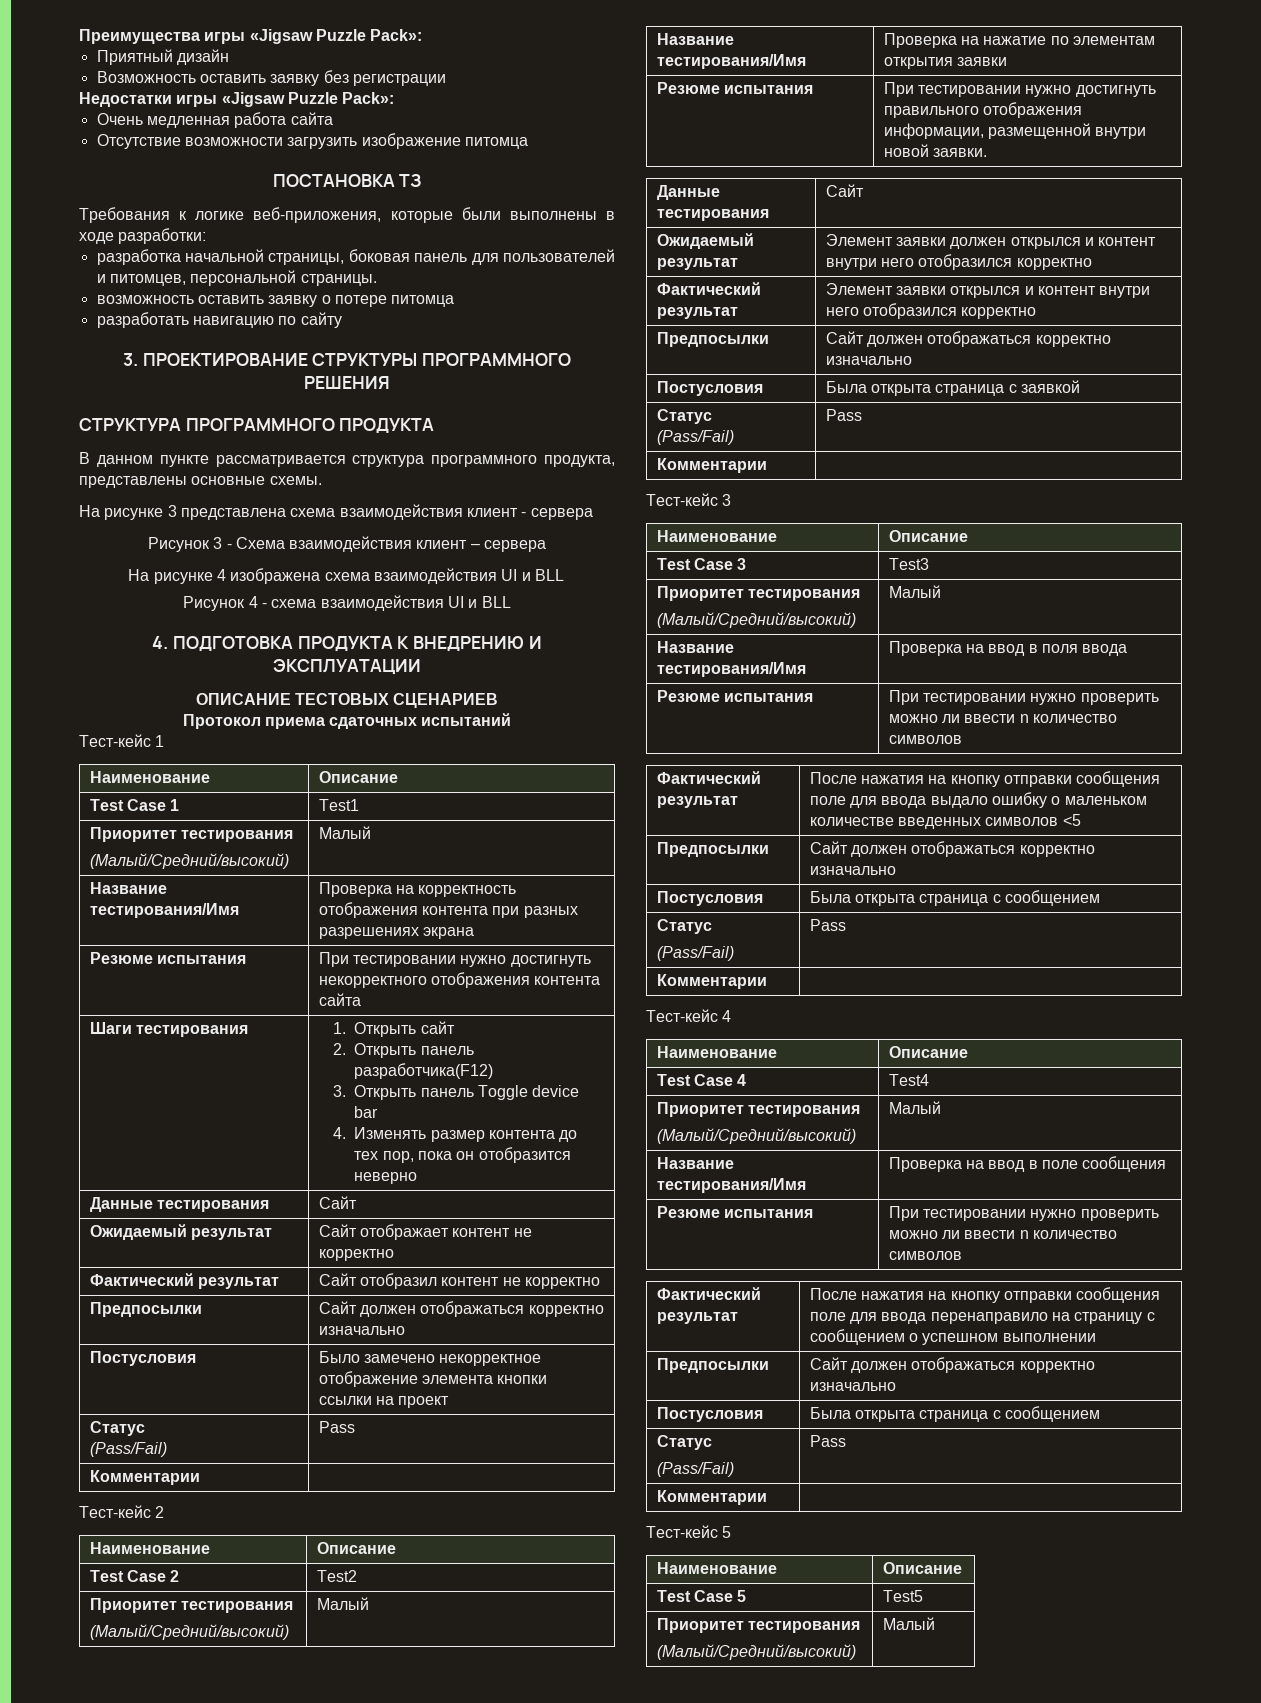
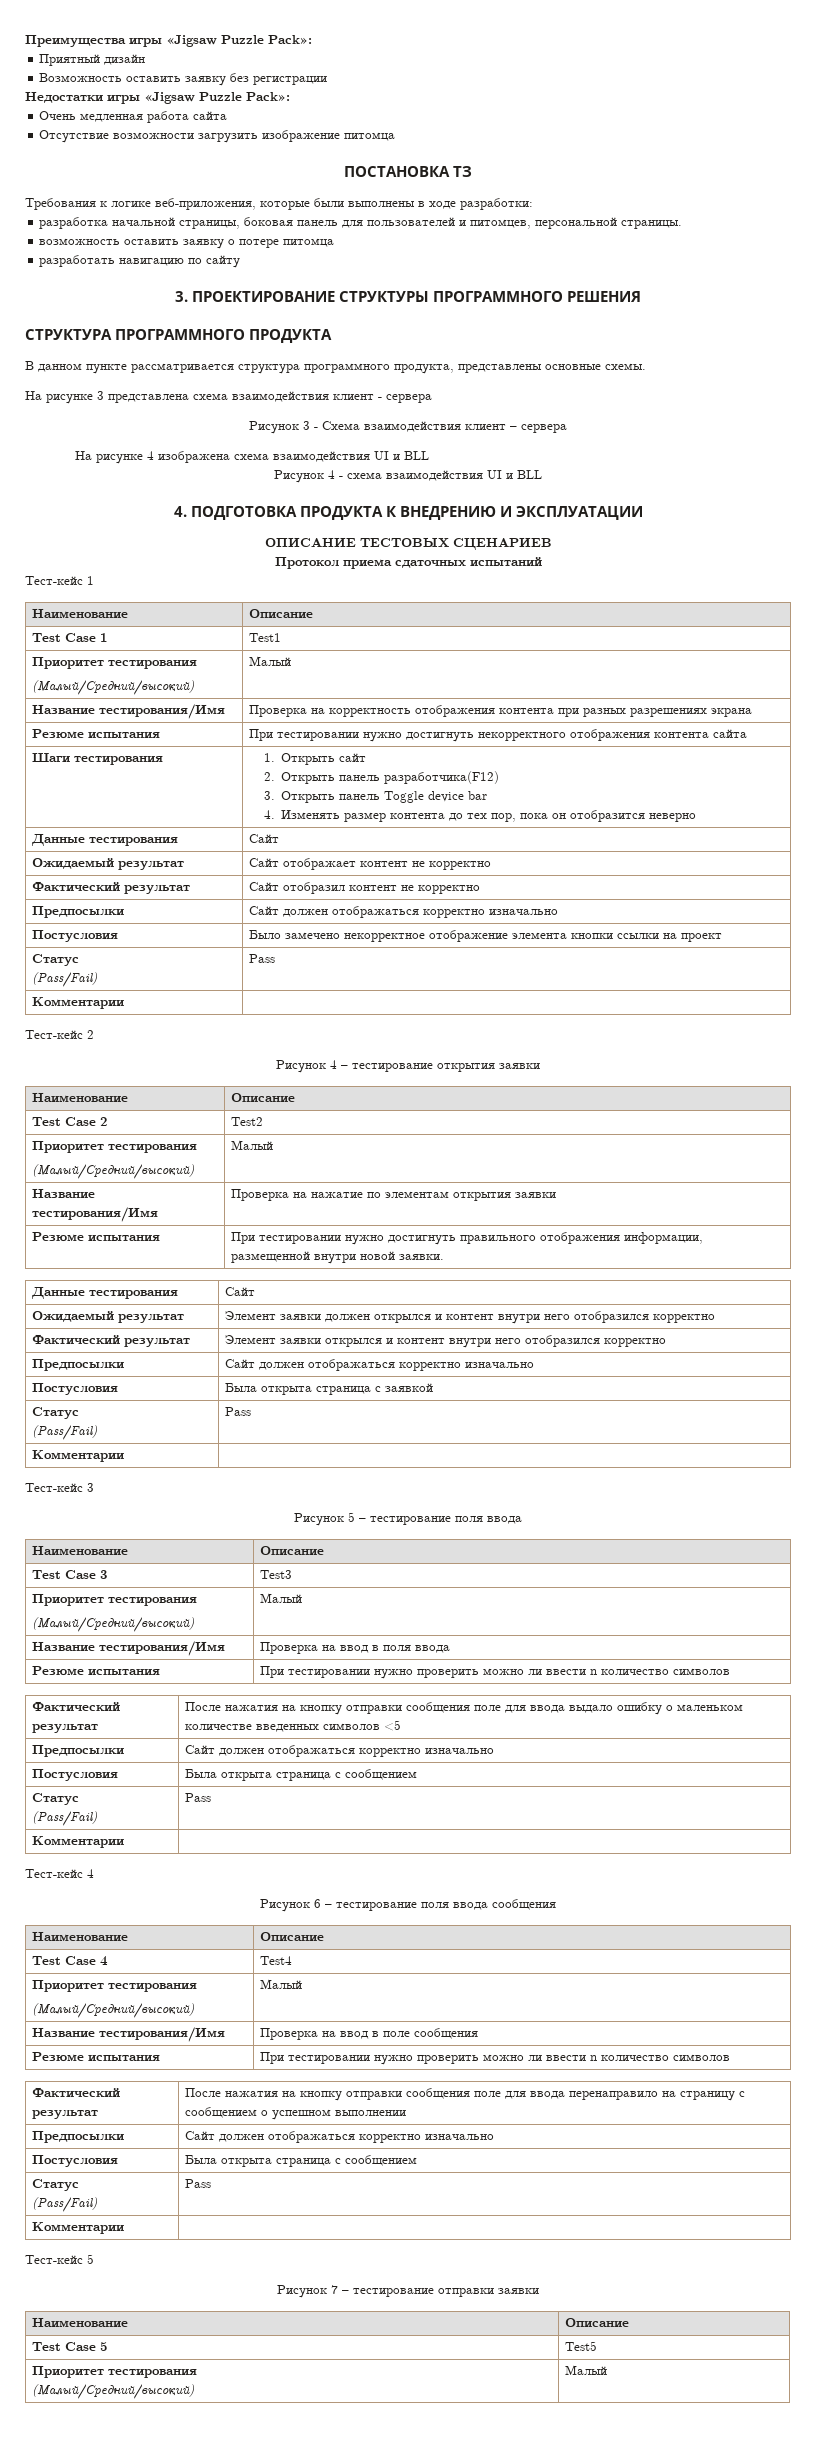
(165, 1512) none -> [276,1060,540,1073] // Рисунок 4 – тестирование открытия заявки
(732, 500) none -> [294,1512,522,1526] // Рисунок 5 – тестирование поля ввода
(732, 1016) none -> [260,1899,556,1912] // Рисунок 6 – тестирование поля ввода сообщения
(732, 1532) none -> [277,2285,539,2298] // Рисунок 7 – тестирование отправки заявки

